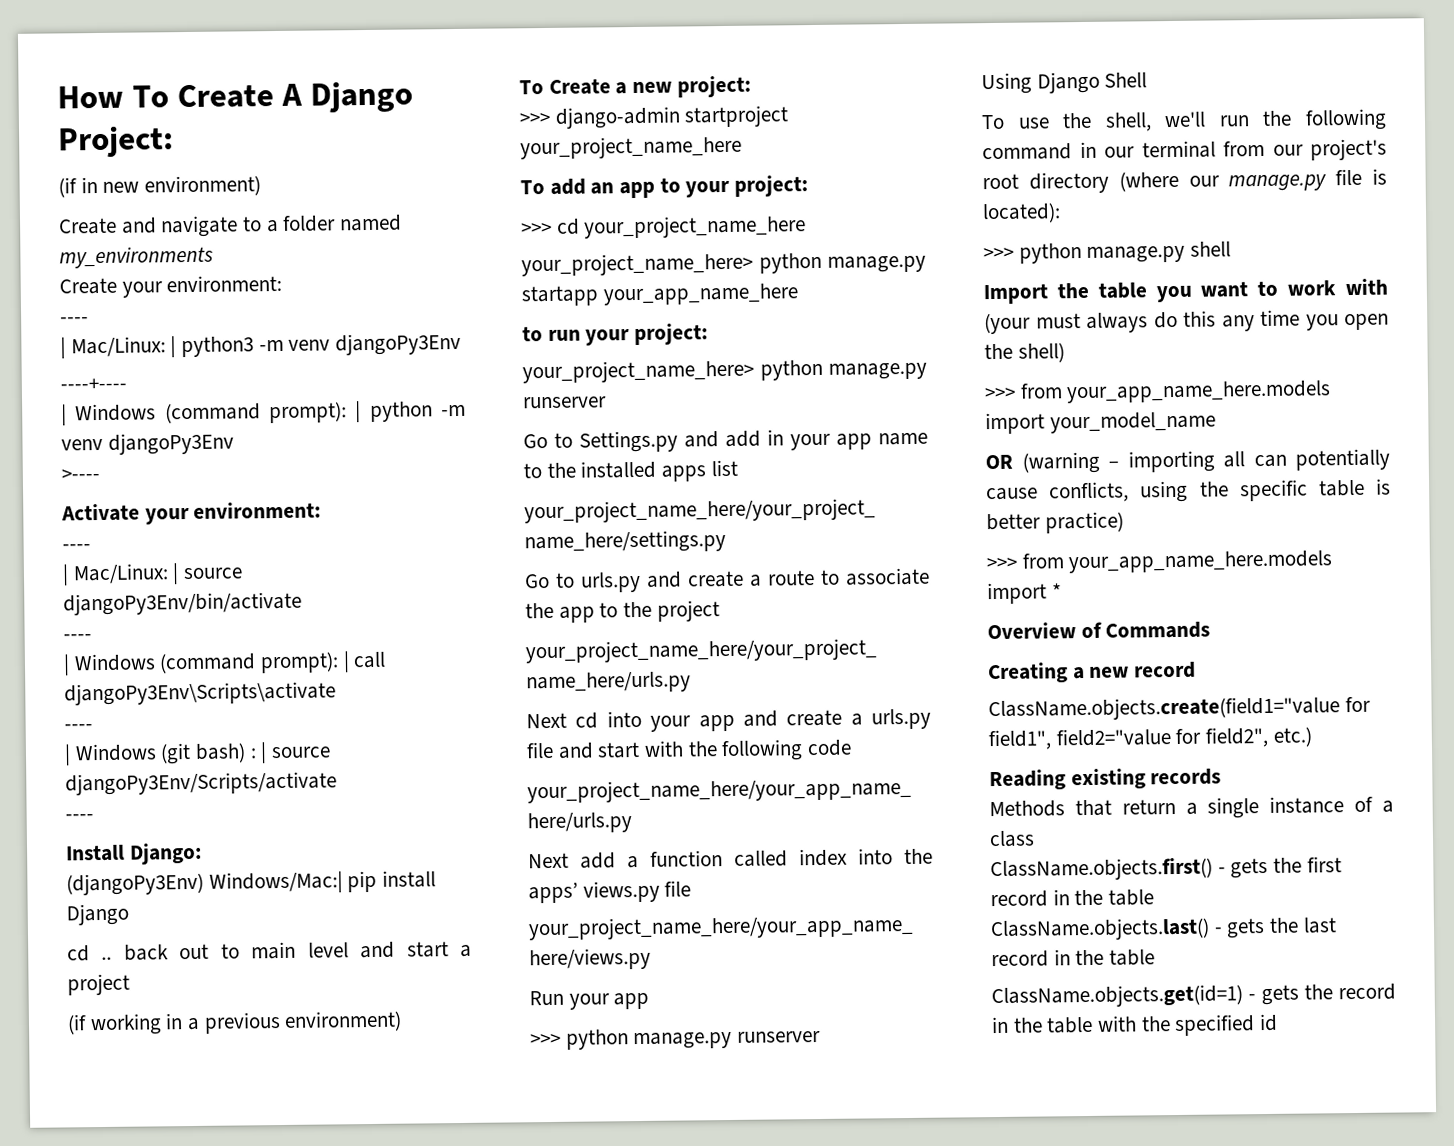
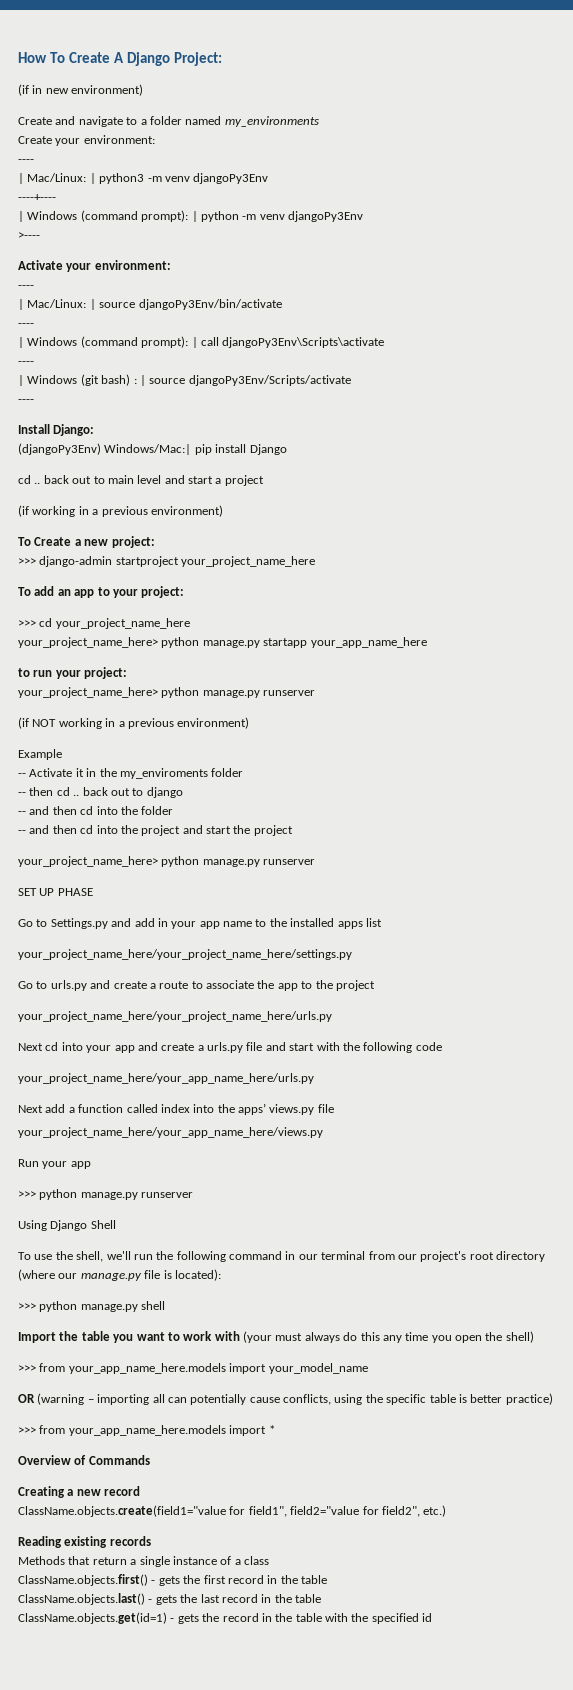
(607, 402) none -> [18,717,250,729] [18,749,62,760] [18,768,244,779] [18,787,183,798] [18,806,174,815] [18,825,293,836] [18,856,316,867] [18,888,93,896] // (if NOT working in a previous environment) // Example // -- Activate it in the my_enviroments folder // -- then cd .. back out to django // -- and then cd into the folder // -- and then cd into the project and start the project // your_project_name_here> python manage.py runserver // SET UP PHASE

